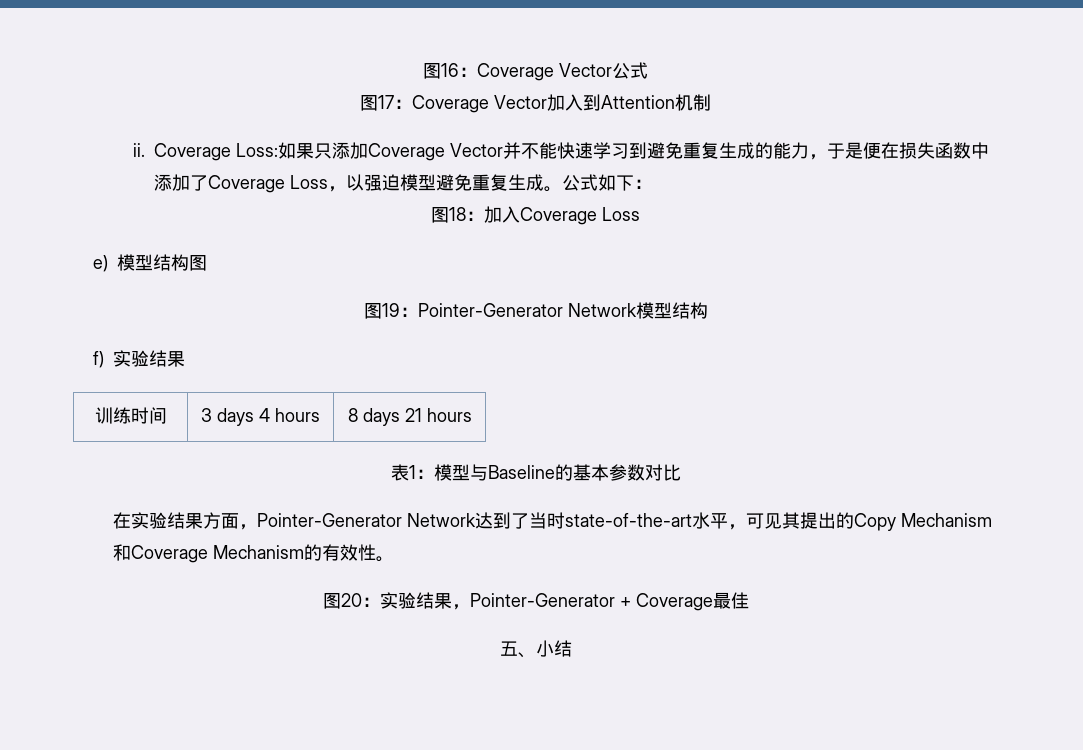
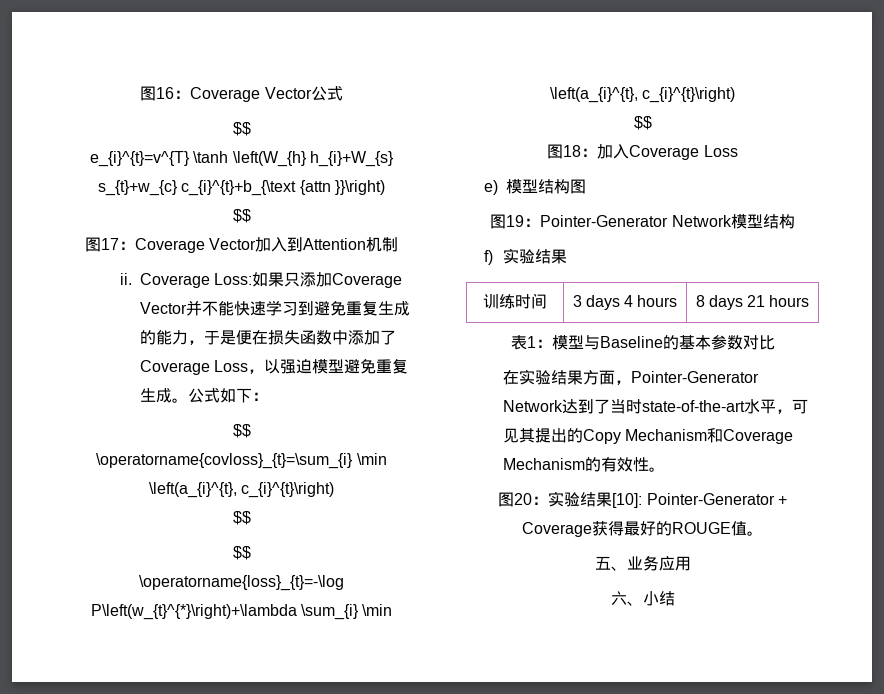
(648, 70) none -> [232,122,251,136] [90,151,394,167] [98,180,385,196] [232,209,251,223] // $$ // e_{i}^{t}=v^{T} \tanh \left(W_{h} h_{i}+W_{s} s_{t}+w_{c} c_{i}^{t}+b_{\text {attn }}\right) // $$
(652, 184) none -> [232,424,251,438] [96,453,387,469] [148,482,335,498] [232,511,251,525] [232,546,251,560] [139,575,344,591] [90,604,393,620] [549,87,736,103] [633,116,652,130] // $$ // \operatorname{covloss}_{t}=\sum_{i} \min \left(a_{i}^{t}, c_{i}^{t}\right) // $$ // $$ // \operatorname{loss}_{t}=-\log P\left(w_{t}^{*}\right)+\lambda \sum_{i} \min \left(a_{i}^{t}, c_{i}^{t}\right) // $$
[451,604,470,610] ， -> [612,493,643,508] [10]:
[712,592,749,609] [499,641,518,656] 最佳 // 五 -> [592,521,763,536] [594,555,691,571] [610,591,627,606] 获得最好的ROUGE值。 // 五、业务应用 // 六

